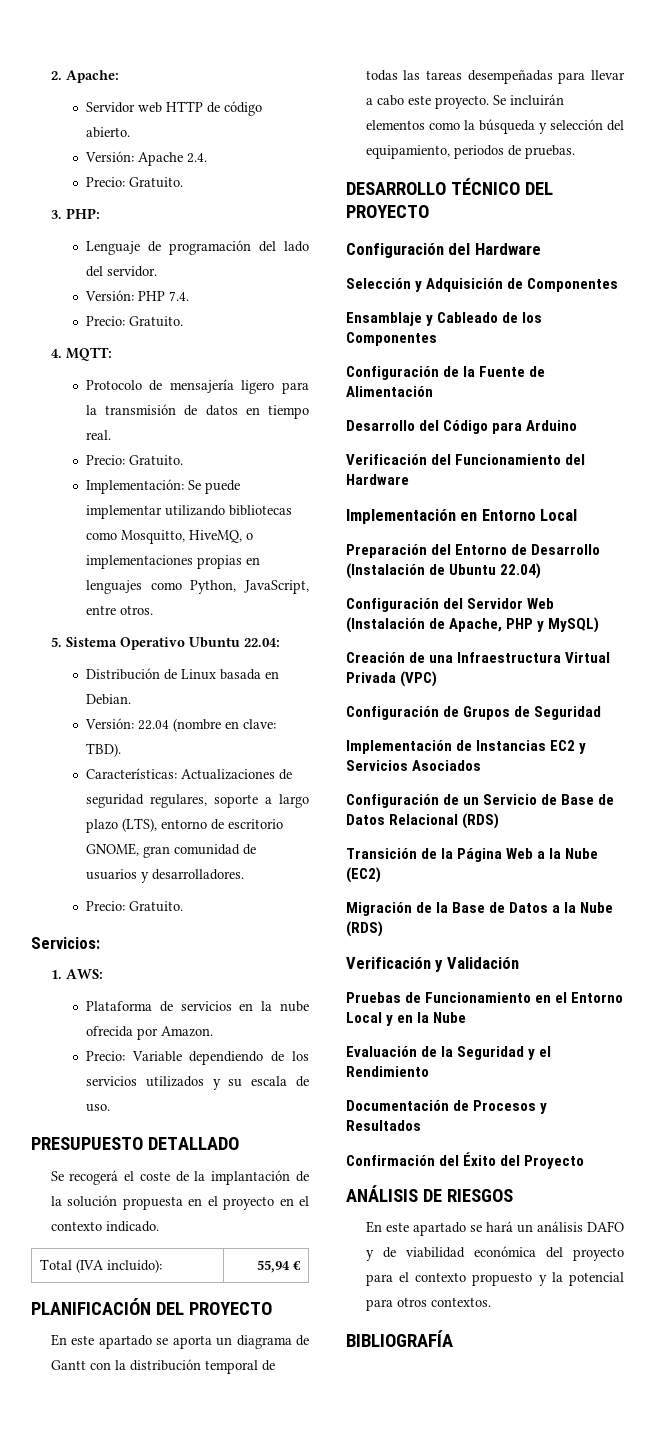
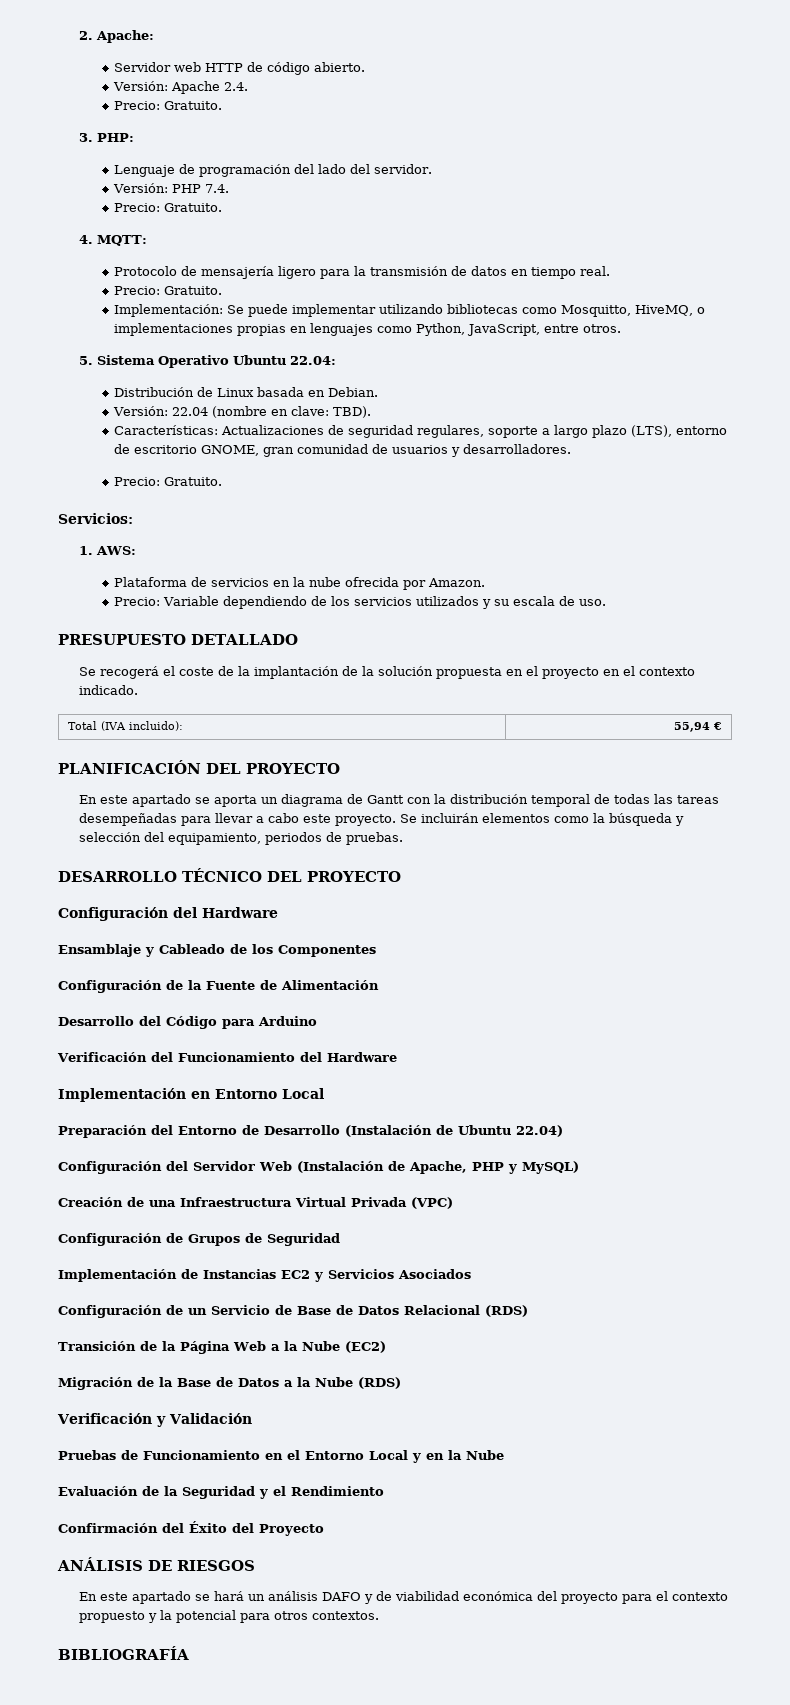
[346,278,619,292] // Selección y Adquisición de Componentes -> (278, 912) none
[346,1100,548,1114] [346,1120,421,1131] // Documentación de Procesos y Resultados -> (384, 1491) none

